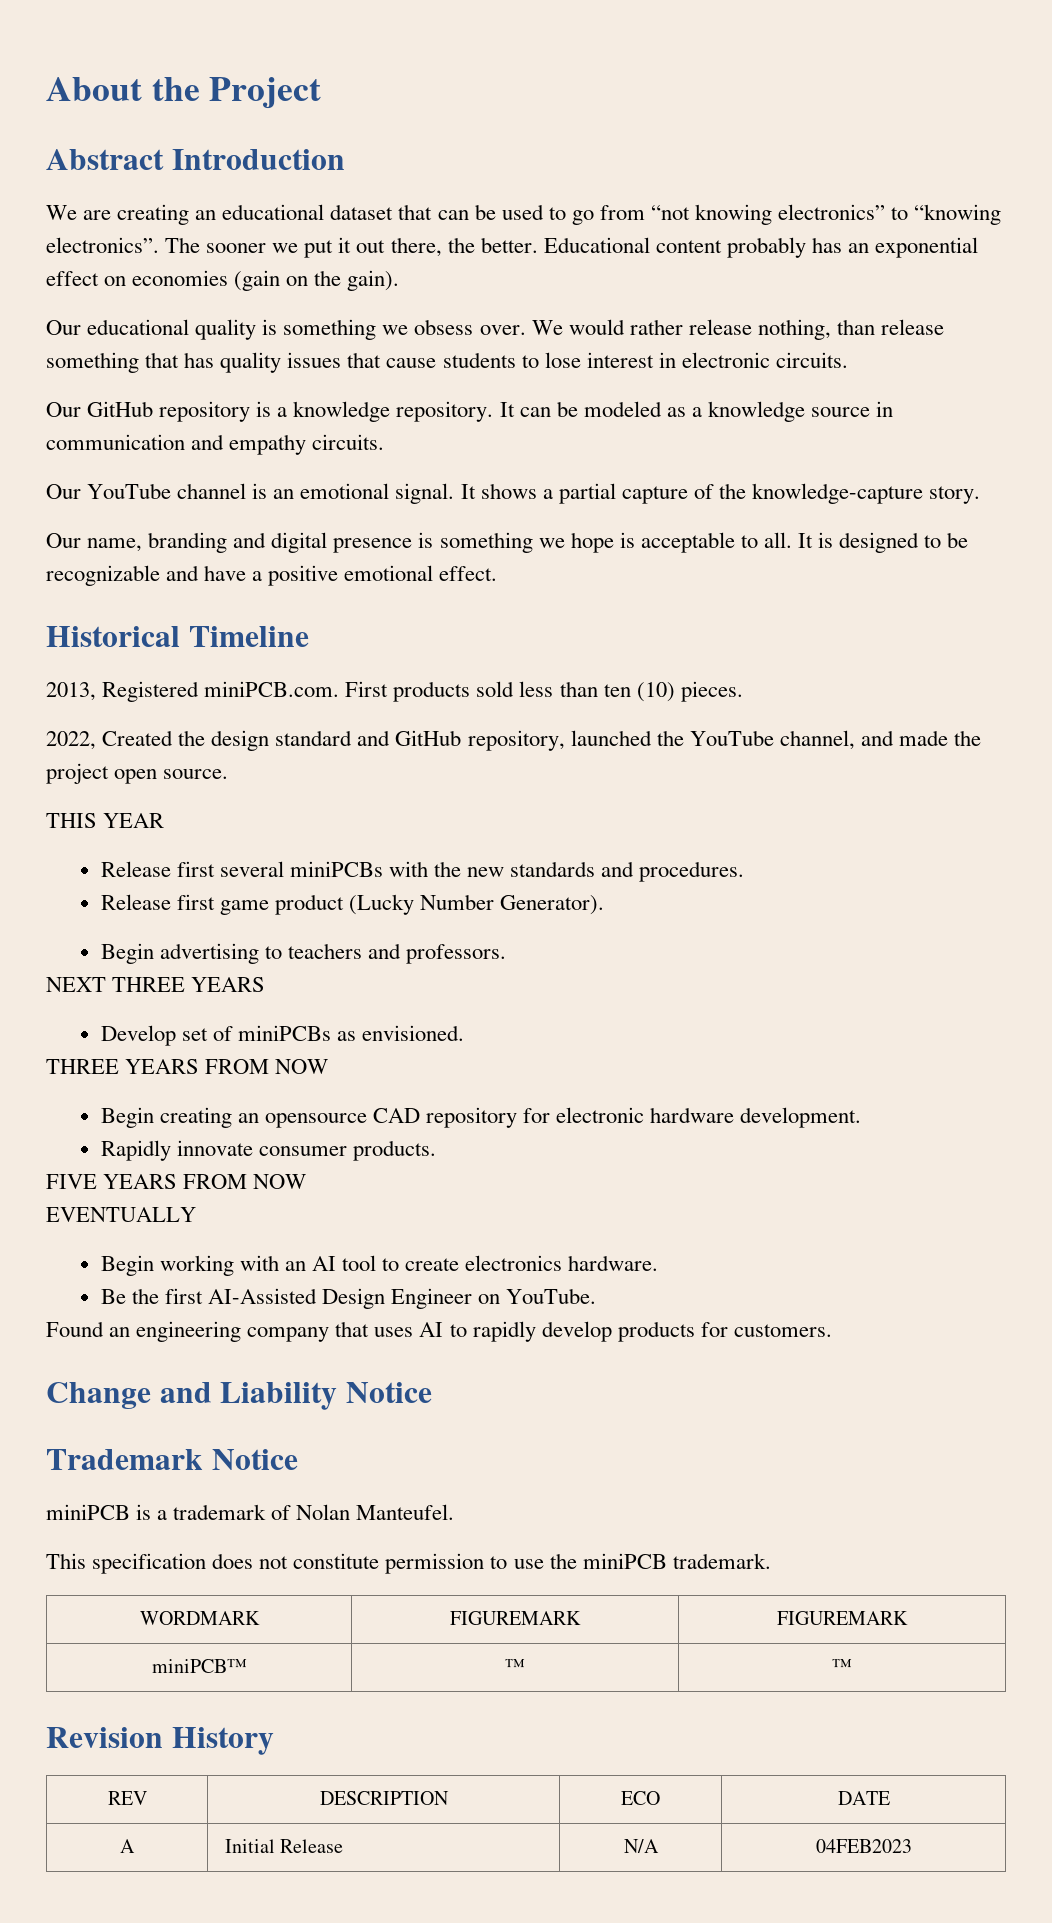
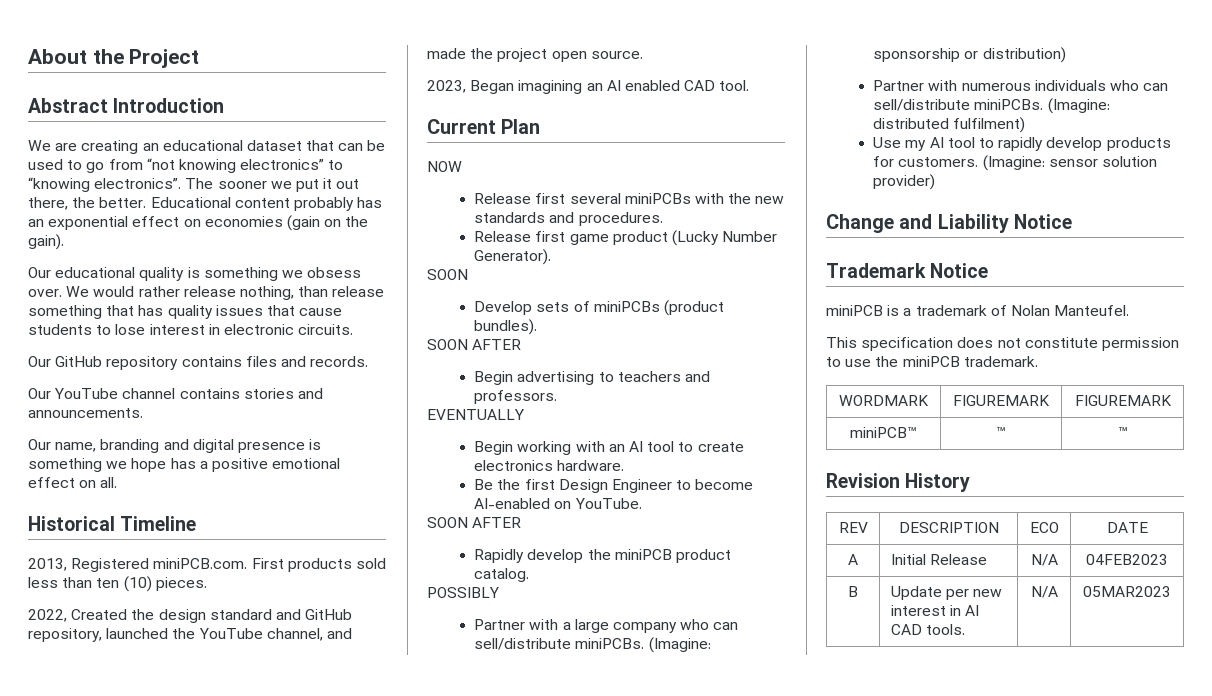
[256,401,894,422] [46,434,385,455] [46,483,981,504] is a knowledge repository. It can be modeled as a knowledge source in communication and empathy circuits. // Our YouTube channel is an emotional signal. It shows a partial capture of the knowledge-capture story. -> [181,356,369,367] [28,388,323,399] [28,408,143,418] contains files and records. // Our YouTube channel contains stories and announcements.
[619,532,969,553] [46,565,498,586] is acceptable to all. It is designed to be recognizable and have a positive emotional effect. -> [170,458,341,472] [28,477,118,488] has a positive emotional effect on all.
[46,813,165,828] THIS YEAR -> [427,80,750,94] [427,119,541,134] [427,161,462,172] 2023, Began imagining an AI enabled CAD tool. // Current Plan // NOW
(605, 905) none -> [427,269,468,280] [474,300,725,316] [474,319,538,335] [427,339,522,350] // SOON // Develop sets of miniPCBs (product bundles). // SOON AFTER
[46,977,266,992] [100,1025,465,1046] [46,1059,329,1074] [100,1107,862,1128] [100,1140,436,1161] [46,1174,307,1189] // NEXT THREE YEARS // Develop set of miniPCBs as envisioned. // THREE YEARS FROM NOW // Begin creating an opensource CAD repository for electronic hardware development. // Rapidly innovate consumer products. // FIVE YEARS FROM NOW -> (558, 397) none
[207,1288,317,1304] AI-Assisted -> (555, 484) none
(473, 1298) none -> [676,479,754,490] [474,498,551,509] to become AI-enabled
[46,1321,444,1342] Found an engineering company that uses AI -> [427,517,522,528] [474,549,732,563] [474,568,530,582] [427,587,499,598] [474,619,739,633] [474,637,711,653] [873,47,1066,63] [873,80,1169,91] [873,98,1110,114] [873,117,1026,133] [873,137,975,151] SOON AFTER // Rapidly develop the miniPCB product catalog. // POSSIBLY // Partner with a large company who can sell/distribute miniPCBs. (Imagine: sponsorship or distribution) // Partner with numerous individuals who can sell/distribute miniPCBs. (Imagine: distributed fulfilment) // Use my AI tool
(832, 1330) none -> [982,155,1158,171] [873,174,936,190] (Imagine: sensor solution provider)
(912, 1846) none -> [848,586,858,597] [890,586,1002,600] [890,605,979,616] [890,624,965,635] [1030,586,1058,598] [1083,586,1171,597] // B | Update per new interest in AI CAD tools. | N/A | 05MAR2023

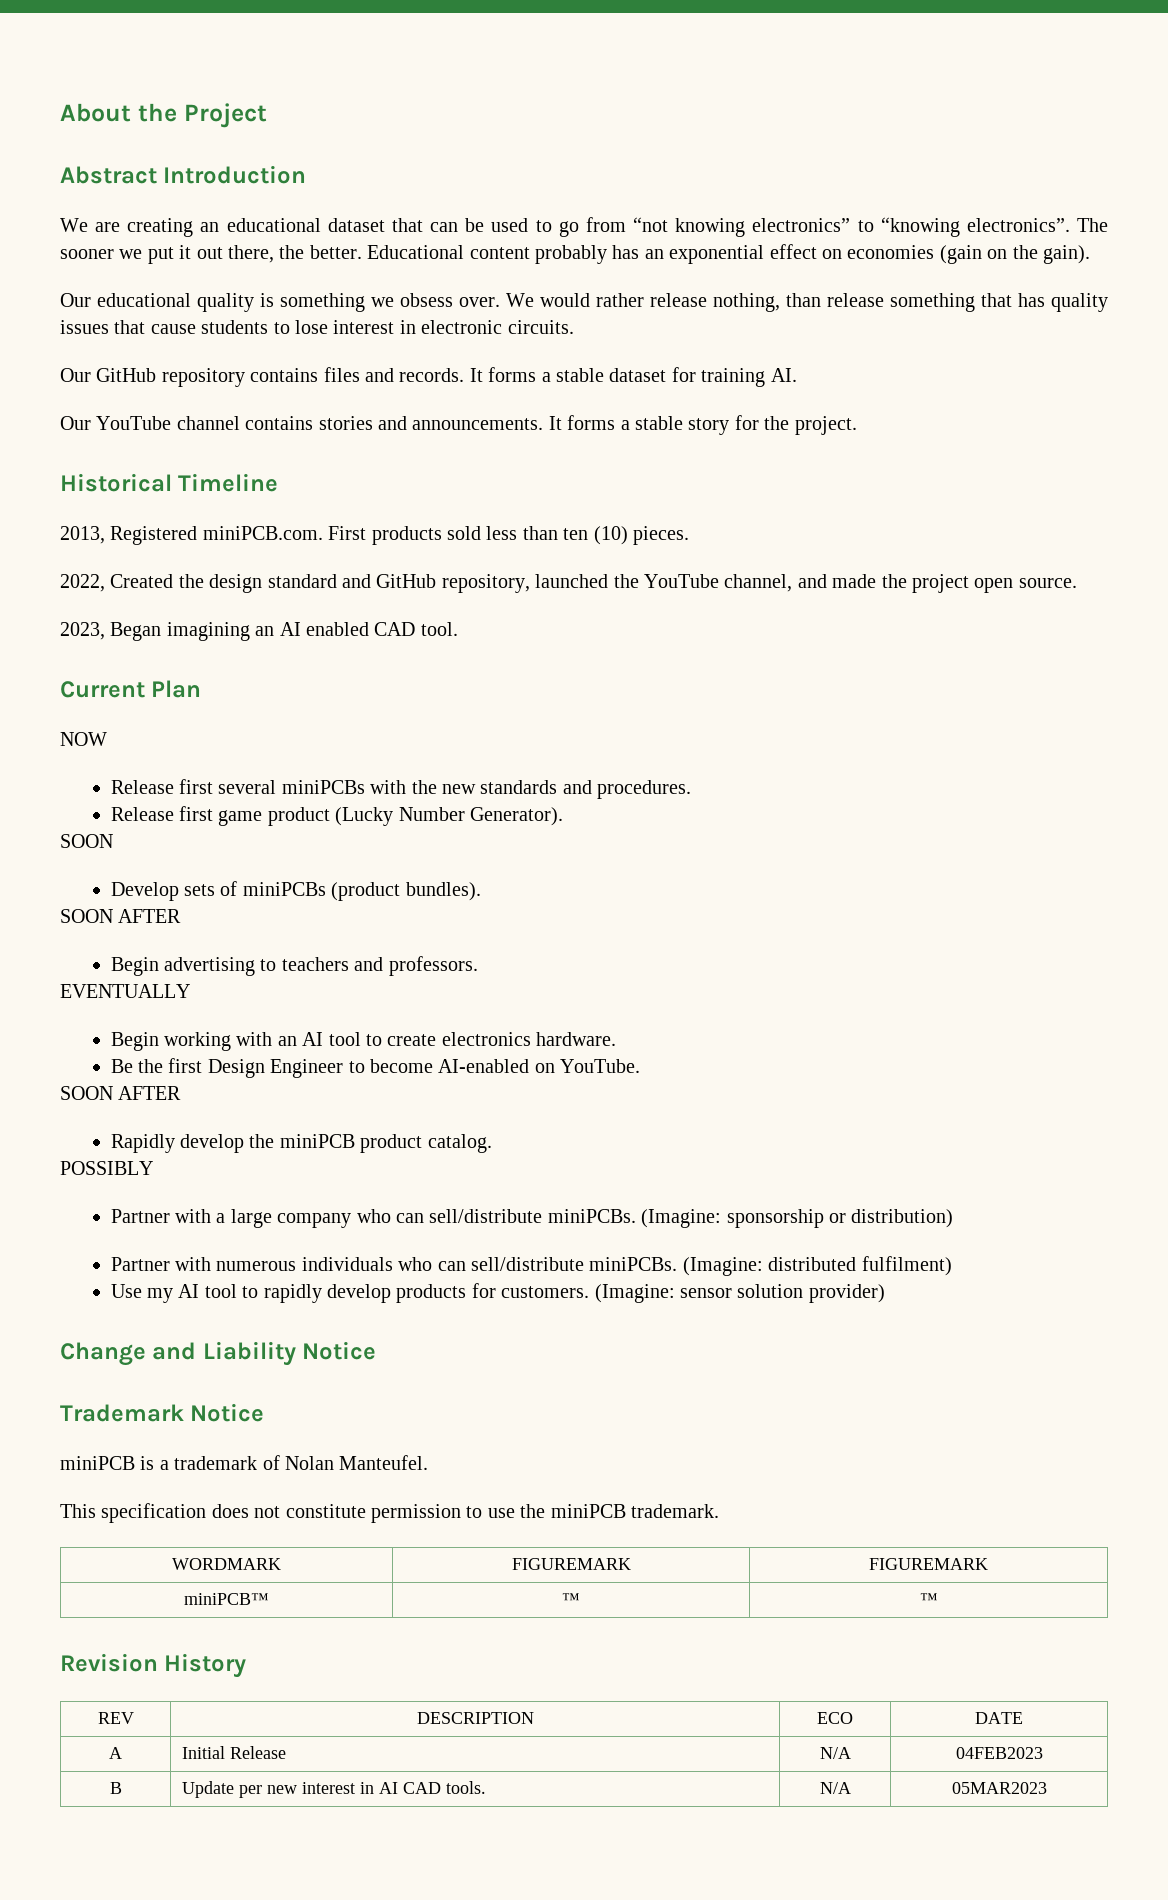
(369, 361) none -> [469,367,797,387] It forms a stable dataset for training AI.
[28,439,322,453] [28,458,341,472] [28,477,118,488] // Our name, branding and digital presence is something we hope has a positive emotional effect on all. -> [548,415,857,435] It forms a stable story for the project.

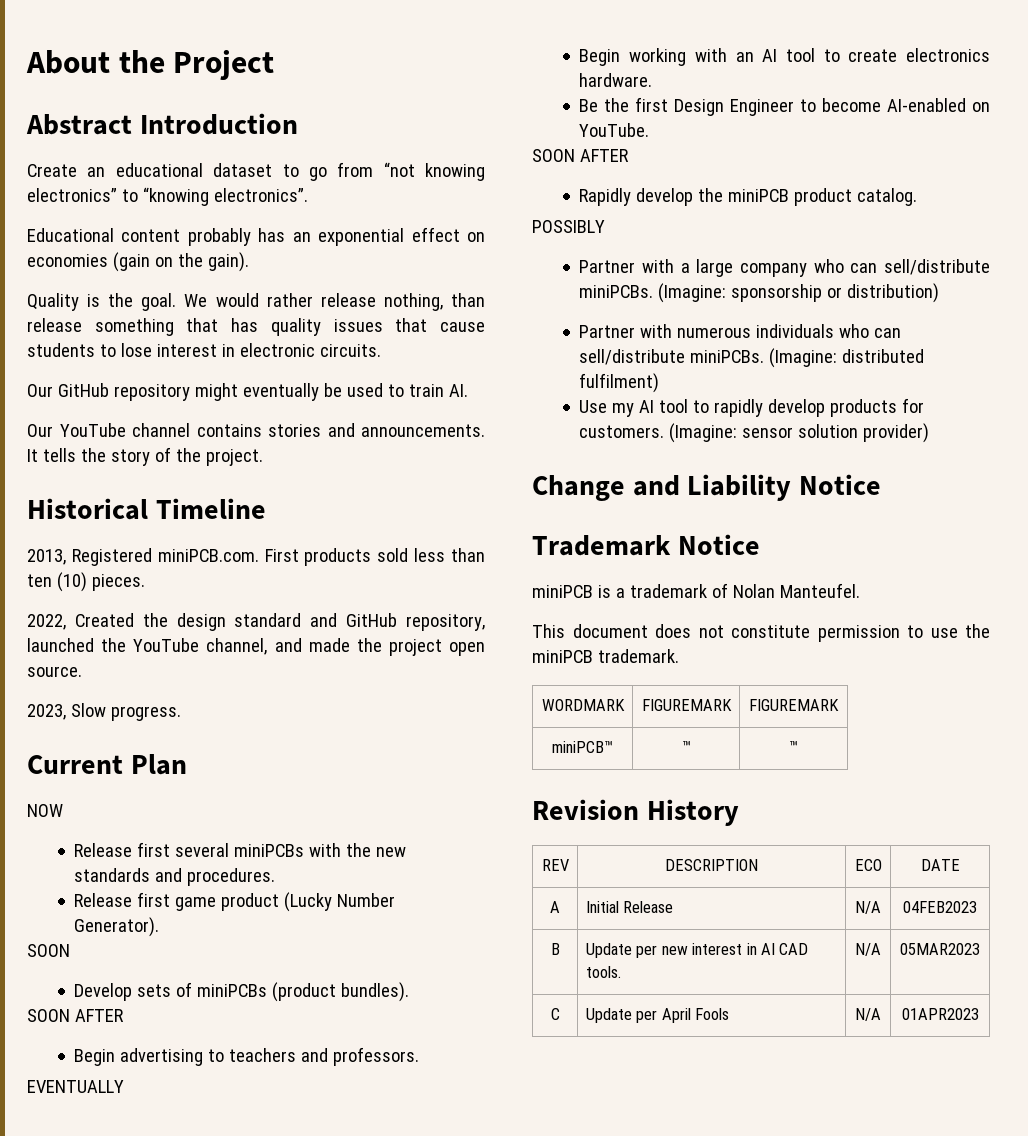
[60,218,529,237] We are creating an educational dataset that can be used -> [27,163,273,177] Create an educational dataset
[1076,218,1108,232] [60,245,362,264] The sooner we put it out there, the better. -> (308, 195) //
[60,293,500,312] Our educational quality is something we obsess over. -> [27,293,177,311] Quality is the goal.
[250,367,766,387] contains files and records. It forms a stable dataset for training -> [194,383,444,401] might eventually be used to train
[567,415,759,435] forms a stable story for -> [42,447,171,466] tells the story of
[110,622,458,641] Began imagining an AI enabled CAD tool. -> [70,703,181,721] Slow progress.
[101,1503,207,1523] specification -> [572,624,648,638] document
(1047, 1788) none -> [550,1008,560,1020] [585,1008,730,1023] [855,1008,881,1021] [901,1008,979,1020] // C | Update per April Fools | N/A | 01APR2023

